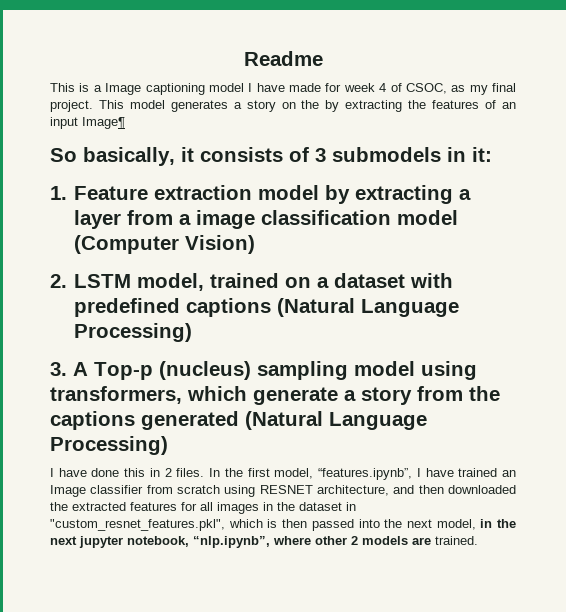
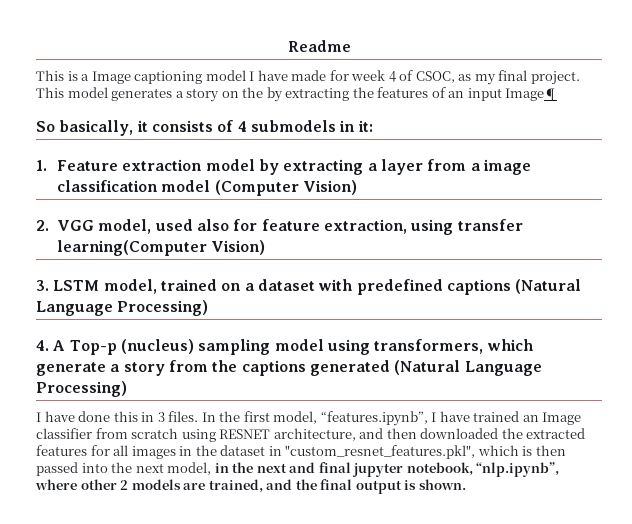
[315,148,326,162] 3 -> [237,121,247,132] 4
(67, 281) none -> [56,219,523,235] [56,240,266,256] [36,280,49,291] VGG model, used also for feature extraction, using transfer learning(Computer Vision) // 3.
[50,362,67,376] 3. -> [36,340,49,351] 4.
[164,468,172,477] 2 -> [157,412,165,422] 3
(77, 540) none -> [289,462,351,473] and final
[435,536,478,545] trained. -> [208,479,466,494] trained, and the final output is shown.

